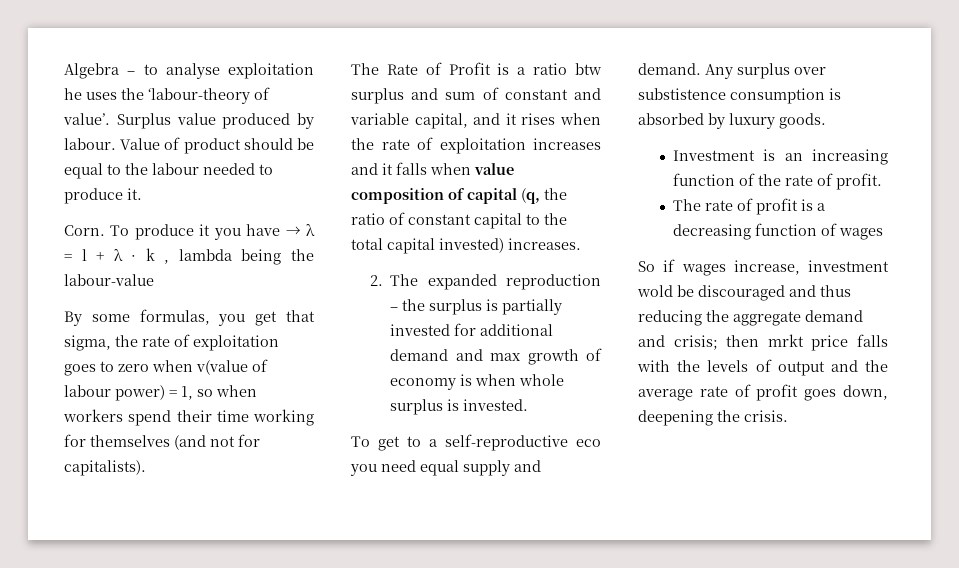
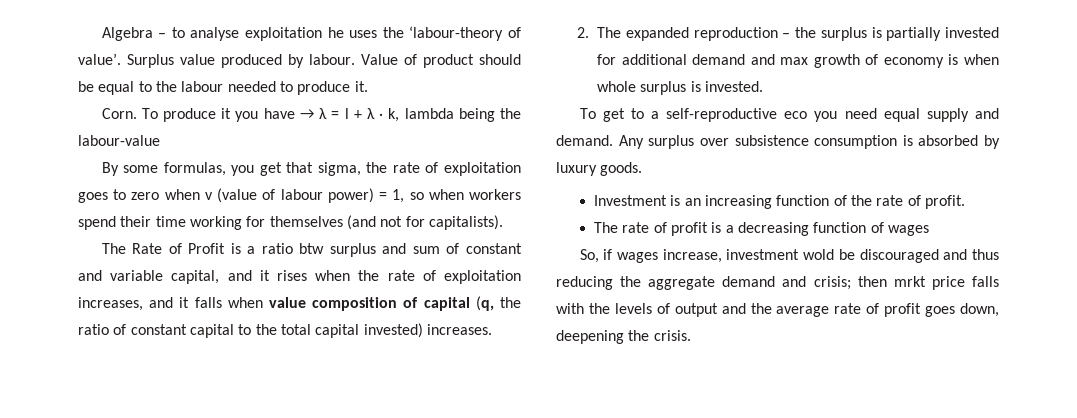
[145,248,170,264] k , -> [388,108,400,122] k,
[196,360,248,375] v(value -> [204,188,258,203] v (value
[533,138,601,150] increases -> [78,297,143,311] increases,
[638,88,726,100] substistence -> [734,135,809,146] subsistence
[638,261,655,272] So -> [579,249,599,263] So,

